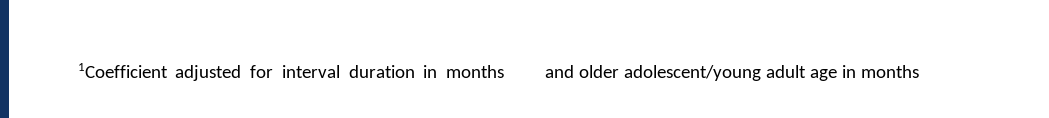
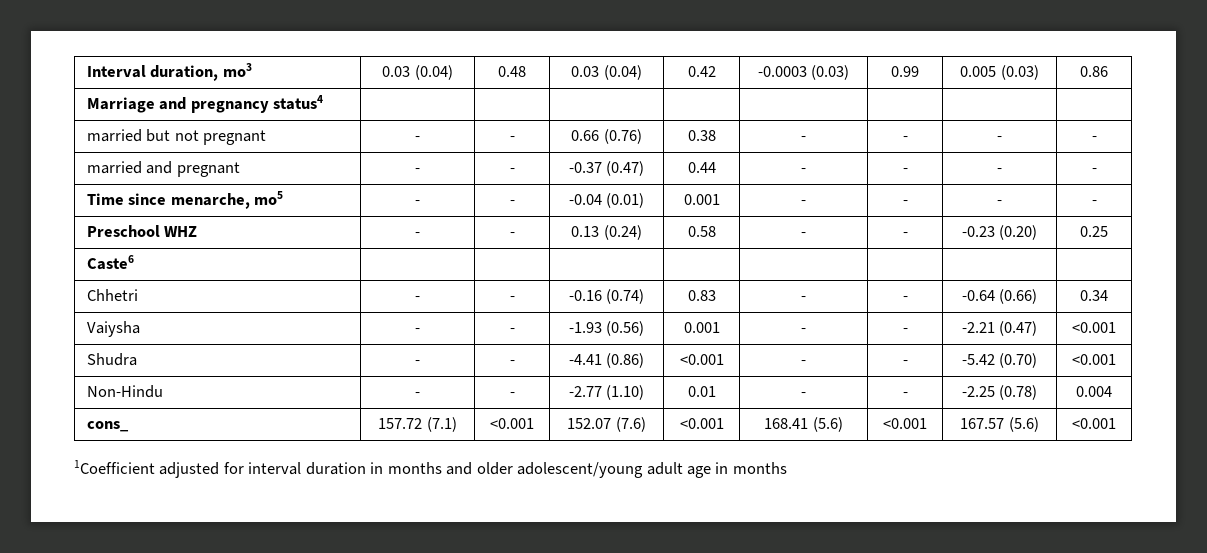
(77, 70) none -> [86,63,252,81] [382,65,453,80] [498,66,526,77] [571,65,642,80] [687,66,716,77] [757,65,850,80] [891,66,919,77] [960,65,1039,80] [1080,66,1108,77] [86,95,324,113] [86,129,267,145] [415,136,420,141] [509,136,515,141] [571,129,642,144] [687,130,716,141] [800,136,806,141] [902,136,908,141] [996,136,1002,141] [1091,136,1097,141] [86,161,240,177] [415,168,420,173] [509,168,515,173] [568,161,645,176] [687,162,716,173] [800,168,806,173] [902,168,908,173] [996,168,1002,173] [1091,168,1097,173] [86,191,284,209] [415,200,420,205] [509,200,515,205] [568,193,645,208] [683,194,720,205] [800,200,806,205] [902,200,908,205] [996,200,1002,205] [1091,200,1097,205] [86,225,198,237] [415,232,420,237] [509,232,515,237] [571,225,642,240] [687,226,716,237] [800,232,806,237] [902,232,908,237] [961,225,1038,240] [1080,226,1108,237] [86,255,134,270] [86,289,138,301] [415,296,420,301] [509,296,515,301] [568,289,645,304] [687,290,716,301] [800,296,806,301] [902,296,908,301] [961,289,1038,304] [1080,290,1108,301] [86,321,140,337] [415,328,420,333] [509,328,515,333] [568,321,645,336] [683,322,720,333] [800,328,806,333] [902,328,908,333] [961,321,1038,336] [1072,322,1116,333] [86,353,137,366] [415,360,420,365] [509,360,515,365] [568,353,645,368] [679,354,724,365] [800,360,806,365] [902,360,908,365] [961,353,1038,368] [1072,354,1116,365] [86,385,163,398] [415,392,420,397] [509,392,515,397] [568,385,645,400] [687,386,716,397] [800,392,806,397] [902,392,908,397] [961,385,1038,400] [1076,386,1112,397] [86,421,129,432] [378,417,457,432] [490,418,534,429] [567,417,646,432] [679,418,724,429] [764,417,843,432] [883,418,927,429] [960,417,1039,432] [1072,418,1116,429] Interval duration, mo3 | 0.03 (0.04) | 0.48 | 0.03 (0.04) | 0.42 | -0.0003 (0.03) | 0.99 | 0.005 (0.03) | 0.86 // Marriage and pregnancy status4 | | | | | | | | // married but not pregnant | - | - | 0.66 (0.76) | 0.38 | - | - | - | - // married and pregnant | - | - | -0.37 (0.47) | 0.44 | - | - | - | - // Time since menarche, mo5 | - | - | -0.04 (0.01) | 0.001 | - | - | - | - // Preschool WHZ | - | - | 0.13 (0.24) | 0.58 | - | - | -0.23 (0.20) | 0.25 // Caste6 | | | | | | | | // Chhetri | - | - | -0.16 (0.74) | 0.83 | - | - | -0.64 (0.66) | 0.34 // Vaiysha | - | - | -1.93 (0.56) | 0.001 | - | - | -2.21 (0.47) | <0.001 // Shudra | - | - | -4.41 (0.86) | <0.001 | - | - | -5.42 (0.70) | <0.001 // Non-Hindu | - | - | -2.77 (1.10) | 0.01 | - | - | -2.25 (0.78) | 0.004 // cons_ | 157.72 (7.1) | <0.001 | 152.07 (7.6) | <0.001 | 168.41 (5.6) | <0.001 | 167.57 (5.6) | <0.001 //

